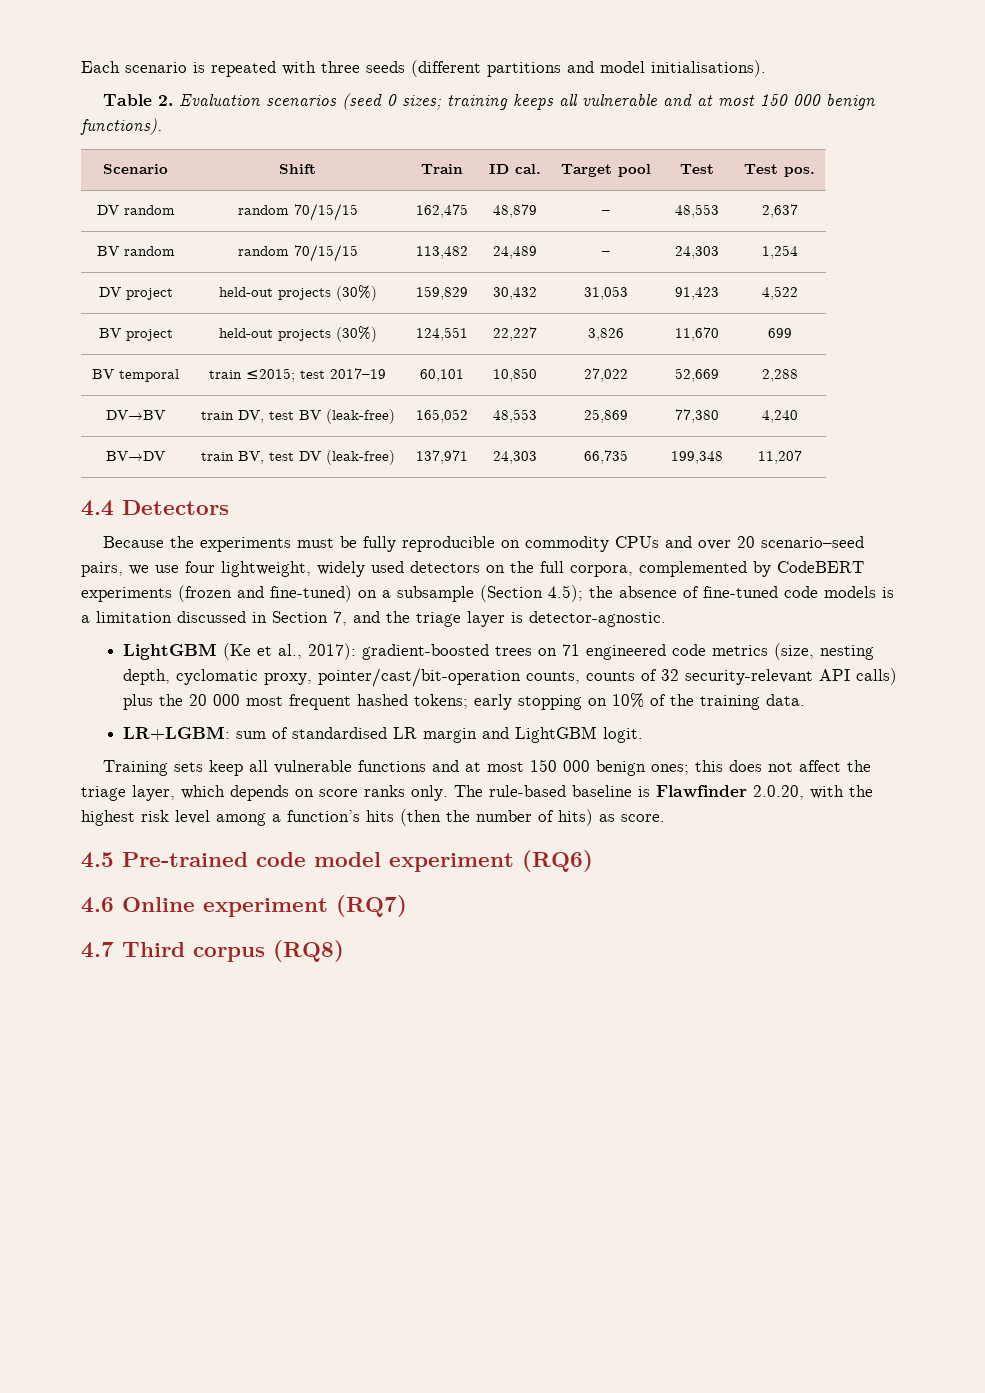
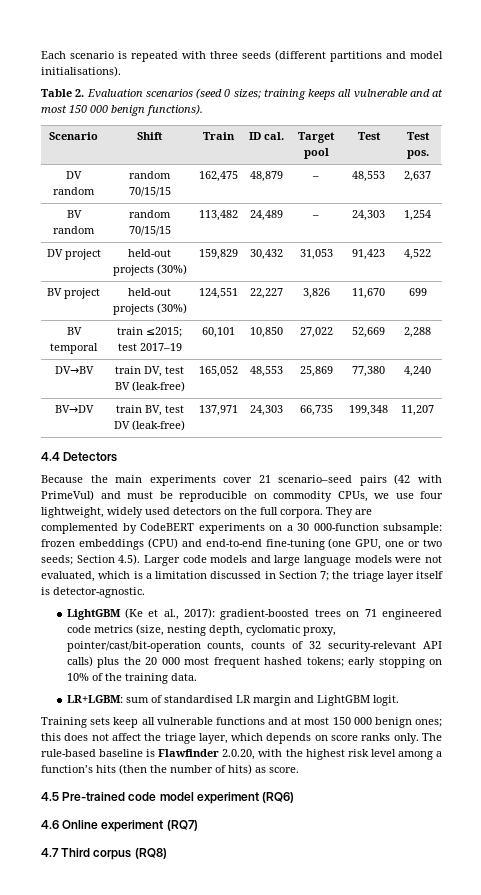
[200,537,292,552] experiments -> [115,474,442,486] [41,490,121,501] main experiments cover 21 scenario–seed pairs (42 with PrimeVul) and
[363,536,397,552] fully -> (173, 495) none
[615,536,865,550] [81,562,123,577] CPUs and over 20 scenario–seed pairs, -> [337,491,368,502] CPUs,
[570,565,633,577] corpora, -> [280,507,372,518] corpora. They are
[178,585,876,602] (frozen and fine-tuned) on a subsample (Section 4.5); the absence of fine-tuned code models -> [269,523,442,534] [41,538,442,550] [41,554,442,566] [41,571,131,582] on a 30 000-function subsample: frozen embeddings (CPU) and end-to-end fine-tuning (one GPU, one or two seeds; Section 4.5). Larger code models and large language models were not evaluated, which
[333,611,380,626] 7, and -> [320,571,329,581] 7;
(505, 619) none -> [416,571,443,579] itself

